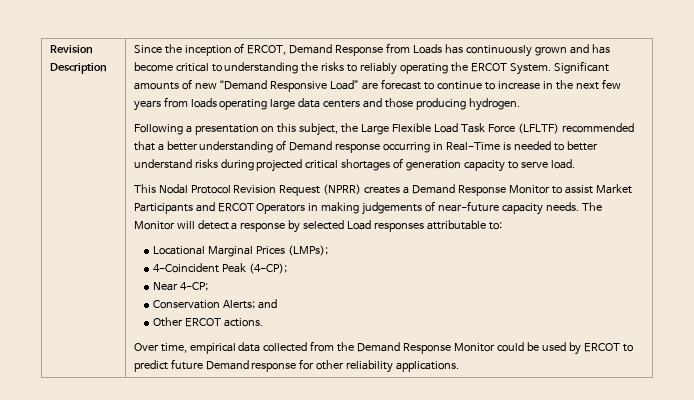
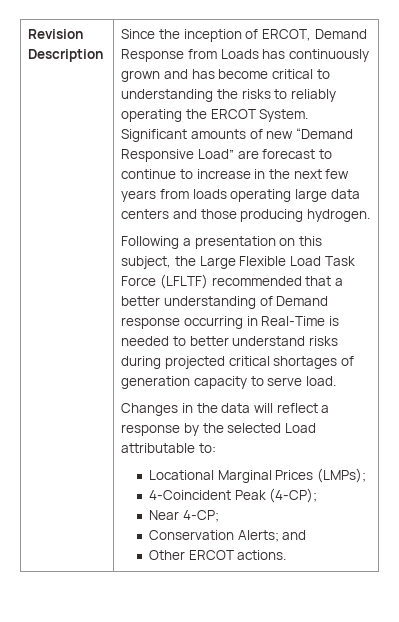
[133,184,633,196] [133,201,603,215] [133,220,229,230] This Nodal Protocol Revision Request (NPRR) creates a Demand Response Monitor to assist Market Participants and ERCOT Operators in making judgements of near-future capacity needs. The Monitor will detect -> [121,403,318,416] Changes in the data will reflect
(301, 226) none -> [202,423,224,433] the
[374,222,425,232] responses -> (316, 428) none
[133,341,634,355] [133,359,460,373] // Over time, empirical data collected from the Demand Response Monitor could be used by ERCOT to predict future Demand response for other reliability applications. -> (287, 555) none

